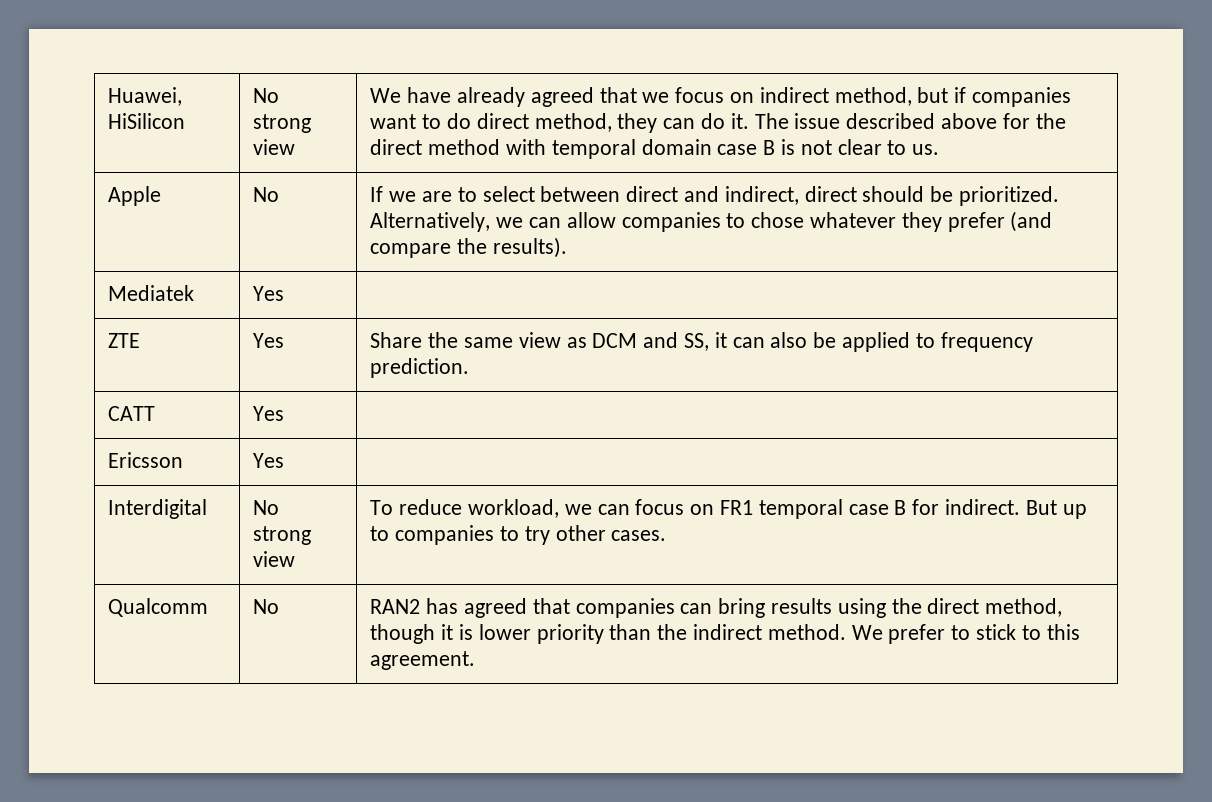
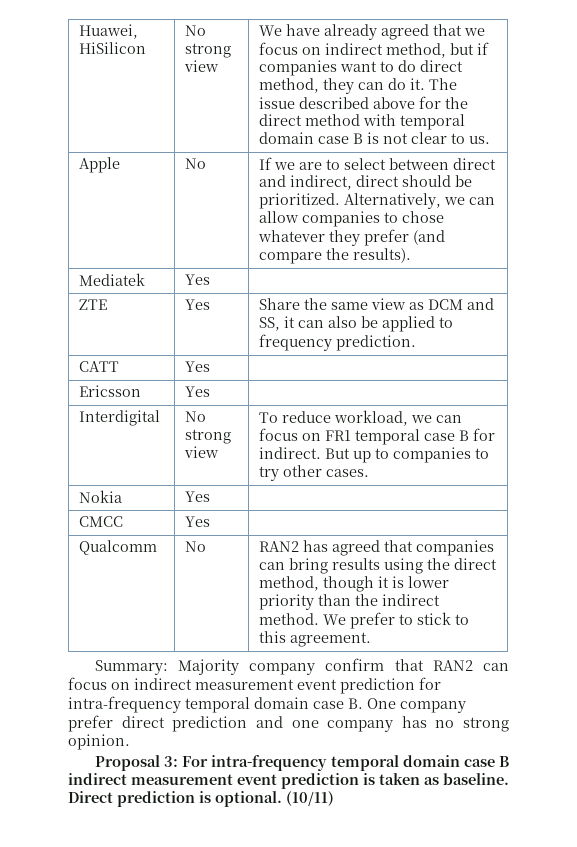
(667, 535) none -> [79,490,123,503] [185,491,211,502] [79,516,124,527] [185,516,211,527] // Nokia | Yes | // CMCC | Yes |
(476, 660) none -> [94,658,510,675] [68,677,441,694] [68,696,466,713] [68,715,509,732] [68,734,130,750] [94,755,510,771] [68,773,509,789] [68,791,334,807] // Summary: Majority company confirm that RAN2 can focus on indirect measurement event prediction for intra-frequency temporal domain case B. One company prefer direct prediction and one company has no strong opinion. // Proposal 3: For intra-frequency temporal domain case B indirect measurement event prediction is taken as baseline. Direct prediction is optional. (10/11)

